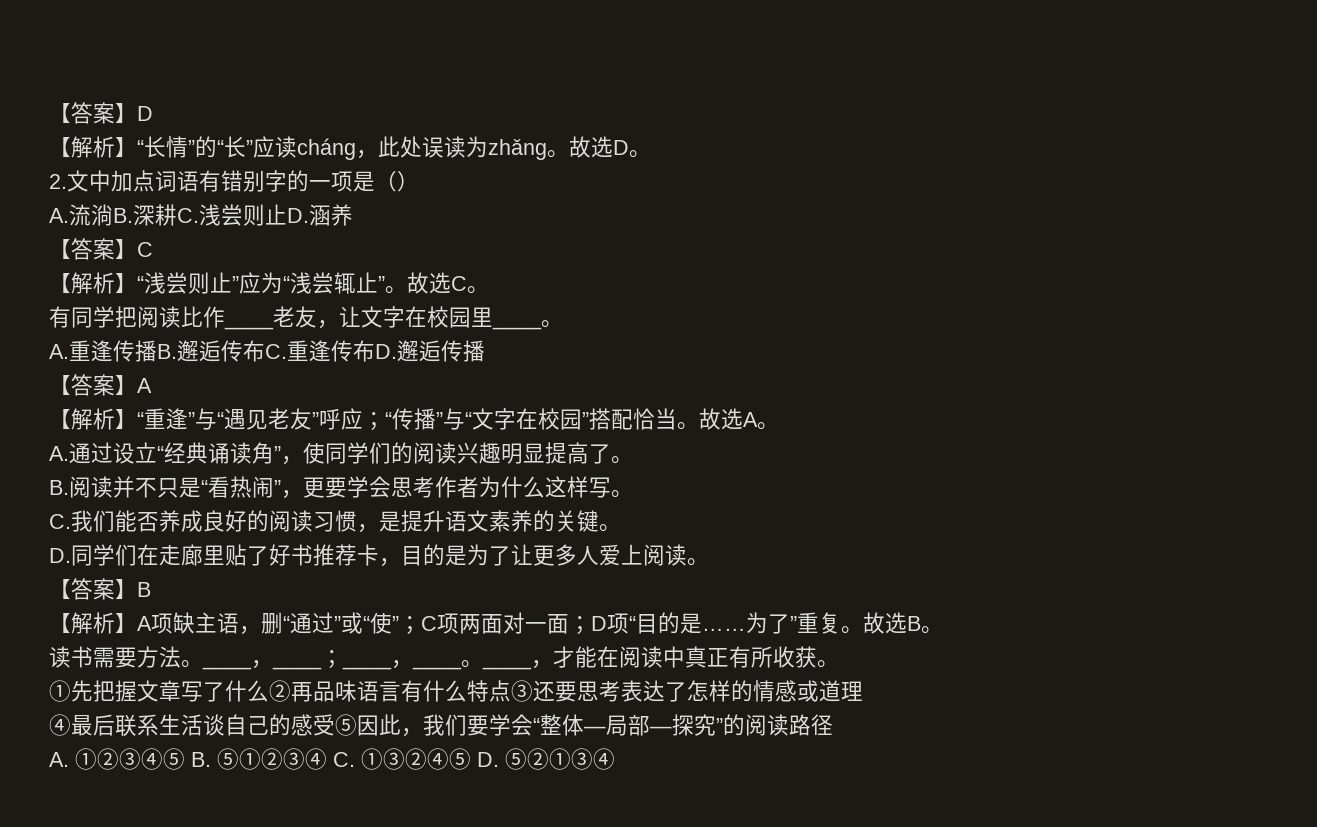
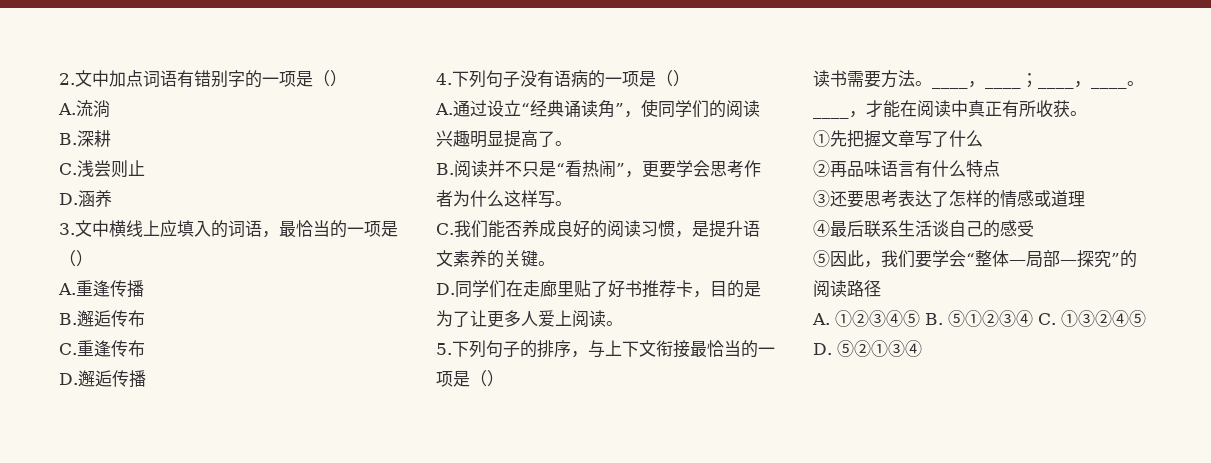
[49,102,153,124] [49,136,651,160] 【答案】D // 【解析】“长情”的“长”应读cháng，此处误读为zhǎng。故选D。 // -> (59, 79) none
(113, 215) none -> (110, 109) //
(177, 215) none -> (111, 138) //
(287, 214) none -> (145, 168) //
[49,238,153,260] [49,272,489,294] [49,306,563,330] 【答案】C // 【解析】“浅尝则止”应为“浅尝辄止”。故选C。 // 有同学把阅读比作____老友，让文字在校园里____。 -> [59,220,398,238] [59,250,93,267] 3.文中横线上应填入的词语，最恰当的一项是（）
(157, 351) none -> (144, 289) //
(265, 351) none -> (145, 318) //
(375, 351) none -> (145, 348) //
[49,374,152,396] [49,408,779,431] 【答案】A // 【解析】“重逢”与“遇见老友”呼应；“传播”与“文字在校园”搭配恰当。故选A。 -> [436,70,690,88] 4.下列句子没有语病的一项是（）
[49,578,151,600] [49,612,943,635] 【答案】B // 【解析】A项缺主语，删“通过”或“使”；C项两面对一面；D项“目的是……为了”重复。故选B。 -> [436,340,775,358] [436,370,504,387] 5.下列句子的排序，与上下文衔接最恰当的一项是（）
(269, 691) none -> (983, 138) //
(511, 691) none -> (1000, 168) //
(335, 725) none -> (1034, 228) //

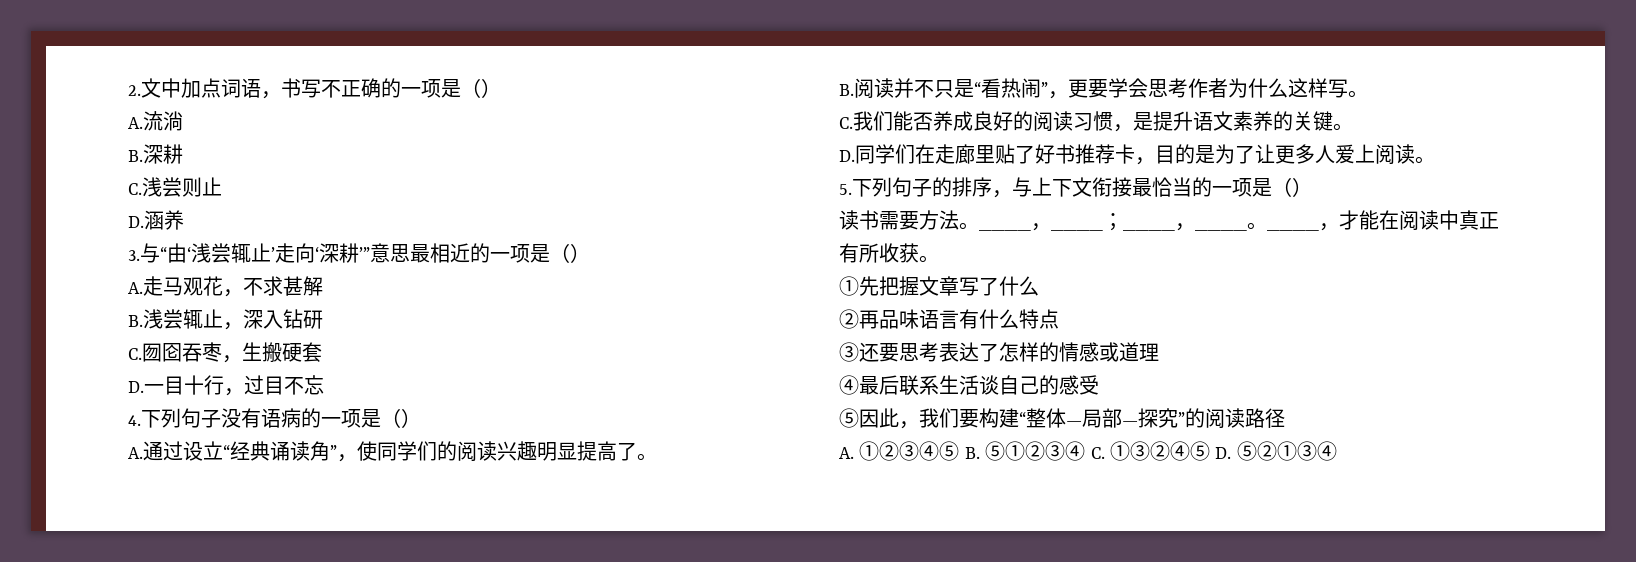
[177,70,245,88] 有错别字 -> [261,78,381,99] ，书写不正确
[75,220,398,238] [59,250,93,267] [58,280,144,298] [59,310,145,327] [59,340,145,357] [59,370,146,388] 文中横线上应填入的词语，最恰当的一项是（） // A.重逢传播 // B.邂逅传布 // C.重逢传布 // D.邂逅传播 -> [140,243,590,263] [128,276,323,297] [128,309,323,330] [128,342,322,363] [128,375,324,396] 与“由‘浅尝辄止’走向‘深耕’”意思最相近的一项是（） // A.走马观花，不求甚解 // B.浅尝辄止，深入钻研 // C.囫囵吞枣，生搬硬套 // D.一目十行，过目不忘
[932,250,966,267] 学会 -> [979,408,1019,428] 构建

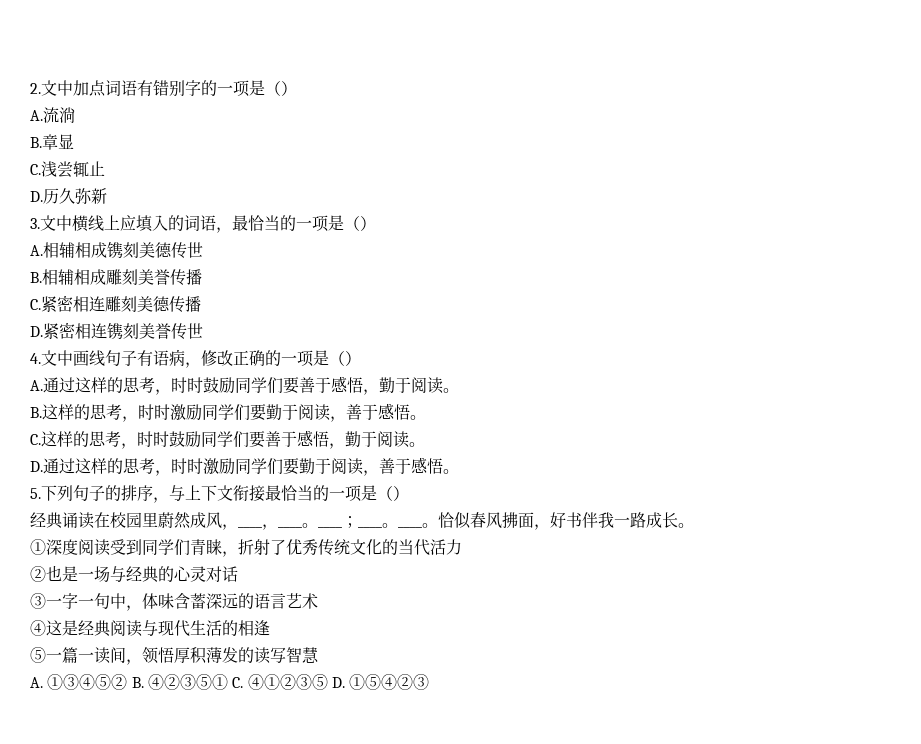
[261,78,381,99] ，书写不正确 -> [137,80,201,96] 有错别字
[143,144,183,164] 深耕 -> [42,134,74,150] 章显
[182,177,202,197] 则 -> [73,161,89,177] 辄
[144,210,184,230] 涵养 -> [43,188,107,204] 历久弥新
[140,243,590,263] [128,276,323,297] [128,309,323,330] [128,342,322,363] [128,375,324,396] [128,408,301,428] 与“由‘浅尝辄止’走向‘深耕’”意思最相近的一项是（） // A.走马观花，不求甚解 // B.浅尝辄止，深入钻研 // C.囫囵吞枣，生搬硬套 // D.一目十行，过目不忘 // 4.下列句子没有语病 -> [40,215,376,233] [30,242,203,259] [30,269,202,286] [30,295,201,313] [30,322,203,340] [30,349,265,368] 文中横线上应填入的词语，最恰当的一项是（） // A.相辅相成镌刻美德传世 // B.相辅相成雕刻美誉传播 // C.紧密相连雕刻美德传播 // D.紧密相连镌刻美誉传世 // 4.文中画线句子有语病，修改正确
[183,441,657,462] [839,78,1368,99] [839,111,1353,132] [839,144,1415,165] 设立“经典诵读角”，使同学们的阅读兴趣明显提高了。 // B.阅读并不只是“看热闹”，更要学会思考作者为什么这样写。 // C.我们能否养成良好的阅读习惯，是提升语文素养的关键。 // D.同学们在走廊里贴了好书推荐卡，目的是为了让更多人爱上阅读 -> [75,376,459,395] [30,403,426,422] [30,430,425,449] [30,457,443,476] 这样的思考，时时鼓励同学们要善于感悟，勤于阅读。 // B.这样的思考，时时激励同学们要勤于阅读，善于感悟。 // C.这样的思考，时时鼓励同学们要善于感悟，勤于阅读。 // D.通过这样的思考，时时激励同学们要勤于阅读，善于感悟
[839,210,1499,231] [839,243,939,263] [839,276,1039,296] [839,309,1059,329] [839,342,1159,362] [839,375,1099,396] [839,408,1285,429] [839,441,1337,461] 读书需要方法。____，____；____，____。____，才能在阅读中真正有所收获。 // ①先把握文章写了什么 // ②再品味语言有什么特点 // ③还要思考表达了怎样的情感或道理 // ④最后联系生活谈自己的感受 // ⑤因此，我们要构建“整体—局部—探究”的阅读路径 // A. ①②③④⑤ B. ⑤①②③④ C. ①③②④⑤ D. ⑤②①③④ -> [30,512,694,530] [30,539,462,557] [30,565,238,583] [30,593,318,611] [30,620,270,637] [30,647,319,665] [30,674,430,690] 经典诵读在校园里蔚然成风，____，____。____；____。____。恰似春风拂面，好书伴我一路成长。 // ①深度阅读受到同学们青睐，折射了优秀传统文化的当代活力 // ②也是一场与经典的心灵对话 // ③一字一句中，体味含蓄深远的语言艺术 // ④这是经典阅读与现代生活的相逢 // ⑤一篇一读间，领悟厚积薄发的读写智慧 // A. ①③④⑤② B. ④②③⑤① C. ④①②③⑤ D. ①⑤④②③

